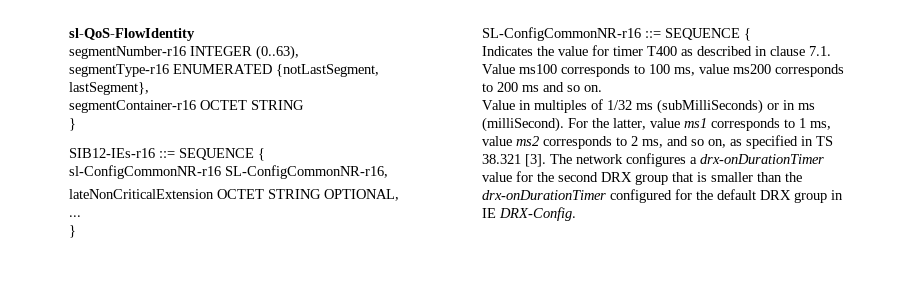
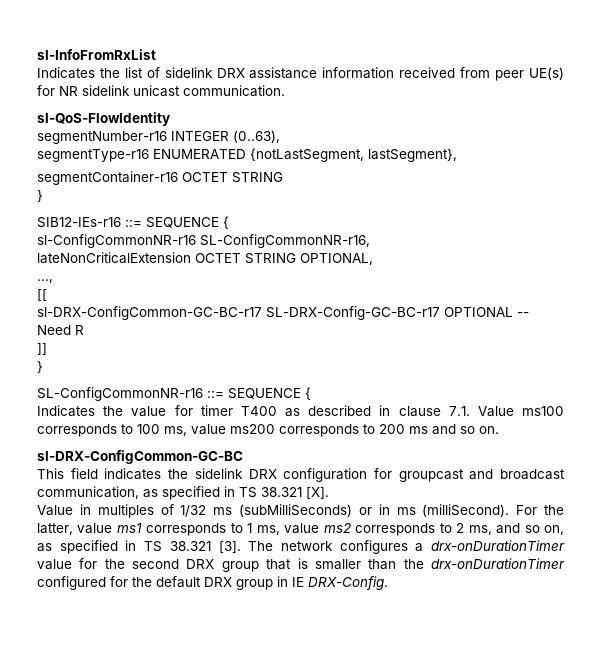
(69, 34) none -> [37,49,156,60] [37,67,565,81] [37,85,285,97] sl-InfoFromRxList // Indicates the list of sidelink DRX assistance information received from peer UE(s) for NR sidelink unicast communication. //
[69,215,81,217] ... -> [37,279,53,283] [37,289,47,301] [37,306,529,320] [37,325,84,335] [37,343,47,355] ..., // [[ // sl-DRX-ConfigCommon-GC-BC-r17 SL-DRX-Config-GC-BC-r17 OPTIONAL -- Need R // ]]
(602, 88) none -> [37,450,243,464] [37,468,565,482] [37,486,329,500] // sl-DRX-ConfigCommon-GC-BC // This field indicates the sidelink DRX configuration for groupcast and broadcast communication, as specified in TS 38.321 [X].

